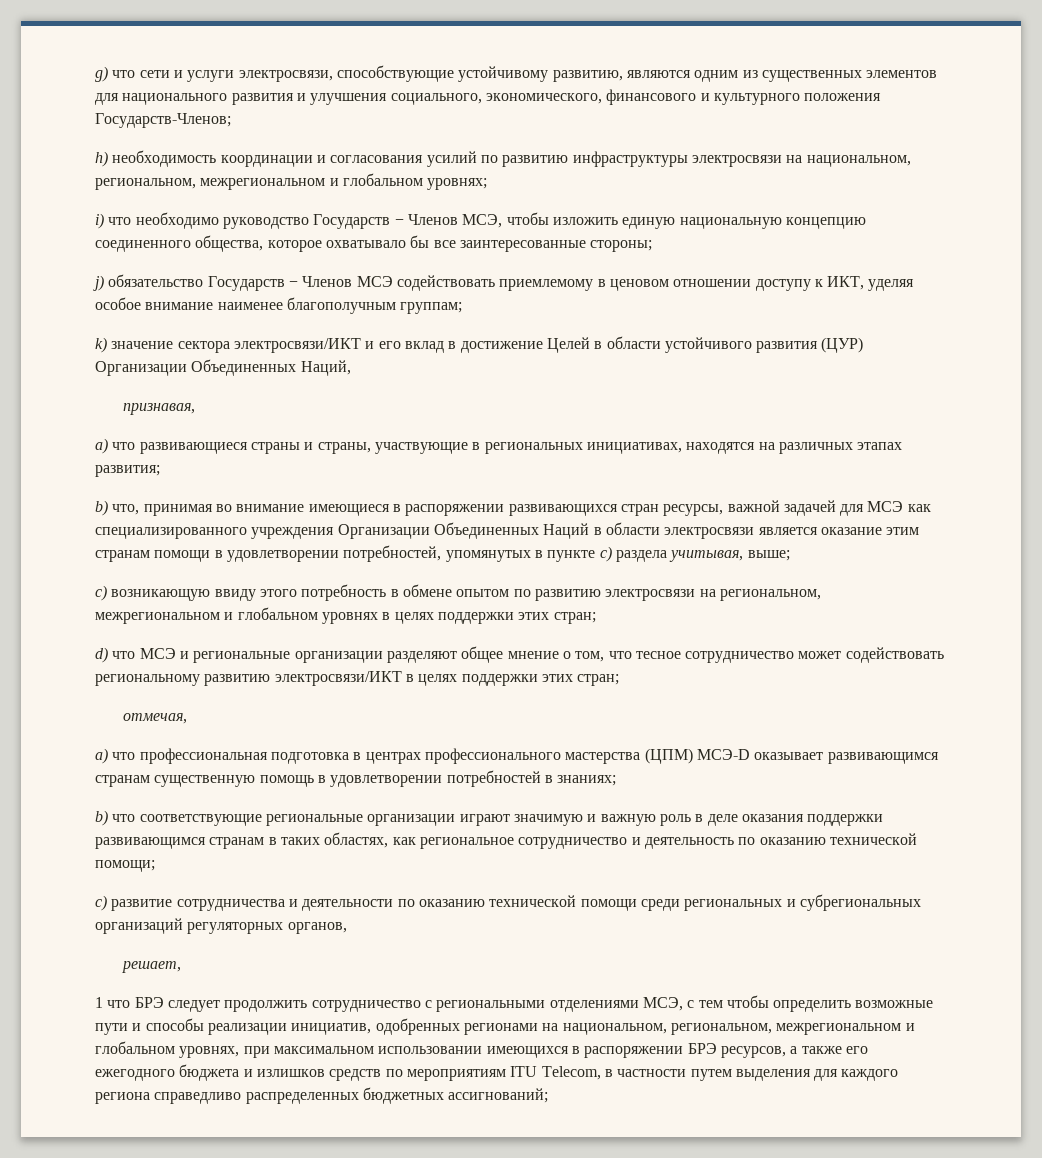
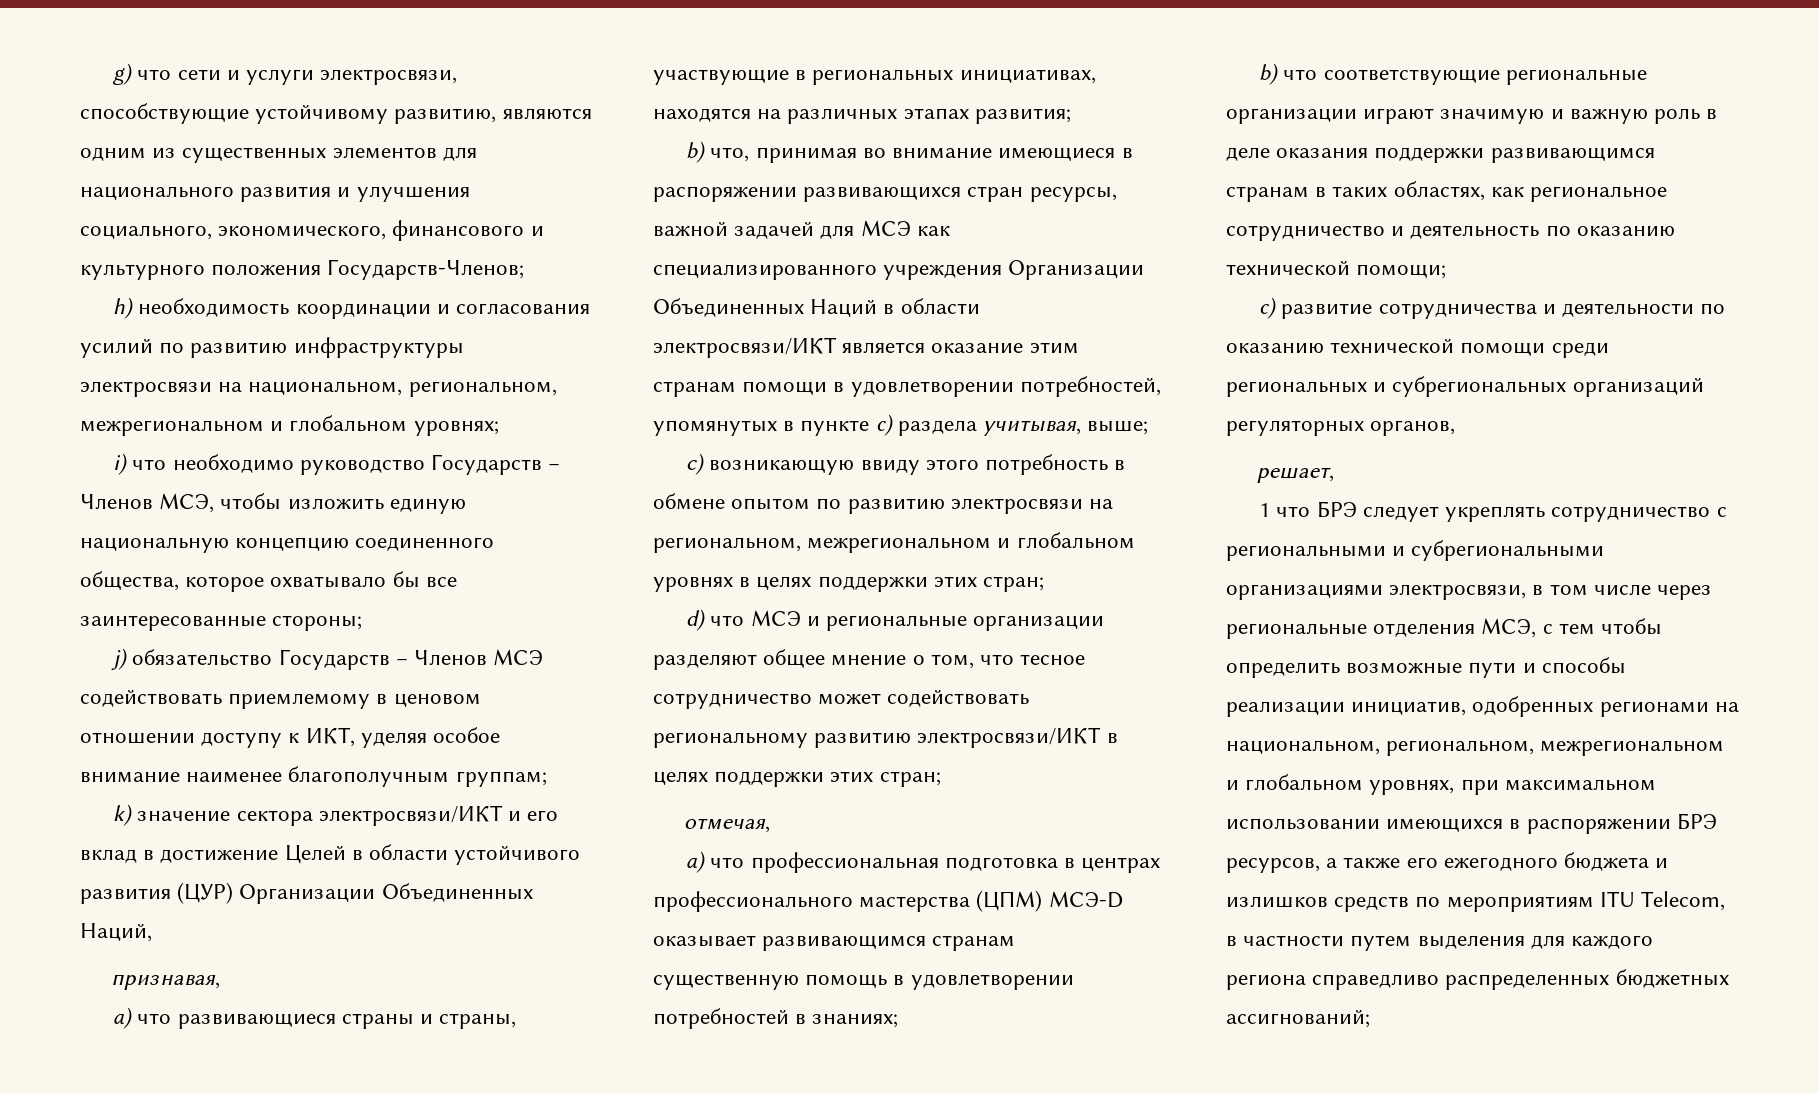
[664,527,755,539] электросвязи -> [653,337,837,358] электросвязи/ИКТ
[224,1000,308,1012] продолжить -> [1445,506,1546,522] укреплять
[549,1000,639,1012] отделениями -> [1392,540,1605,561] [1226,584,1713,600] [1226,623,1476,639] и субрегиональными организациями электросвязи, в том числе через региональные отделения

